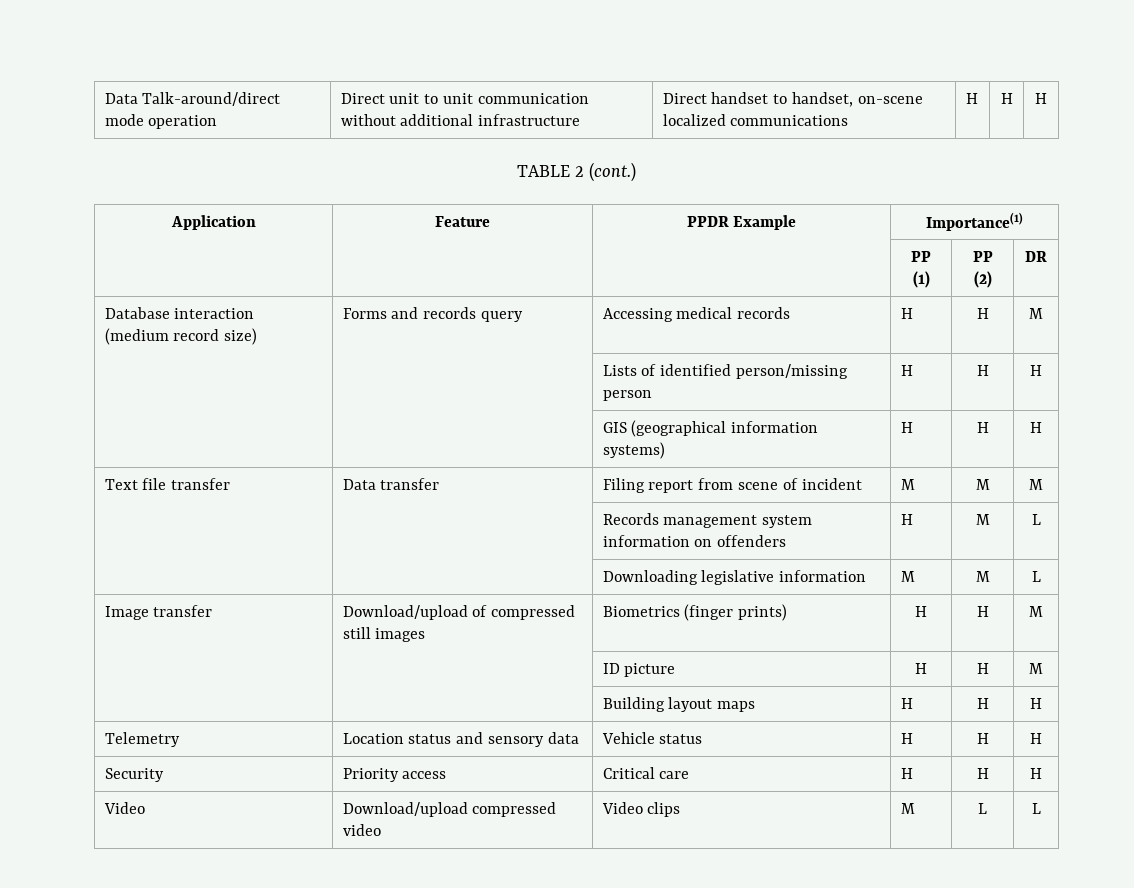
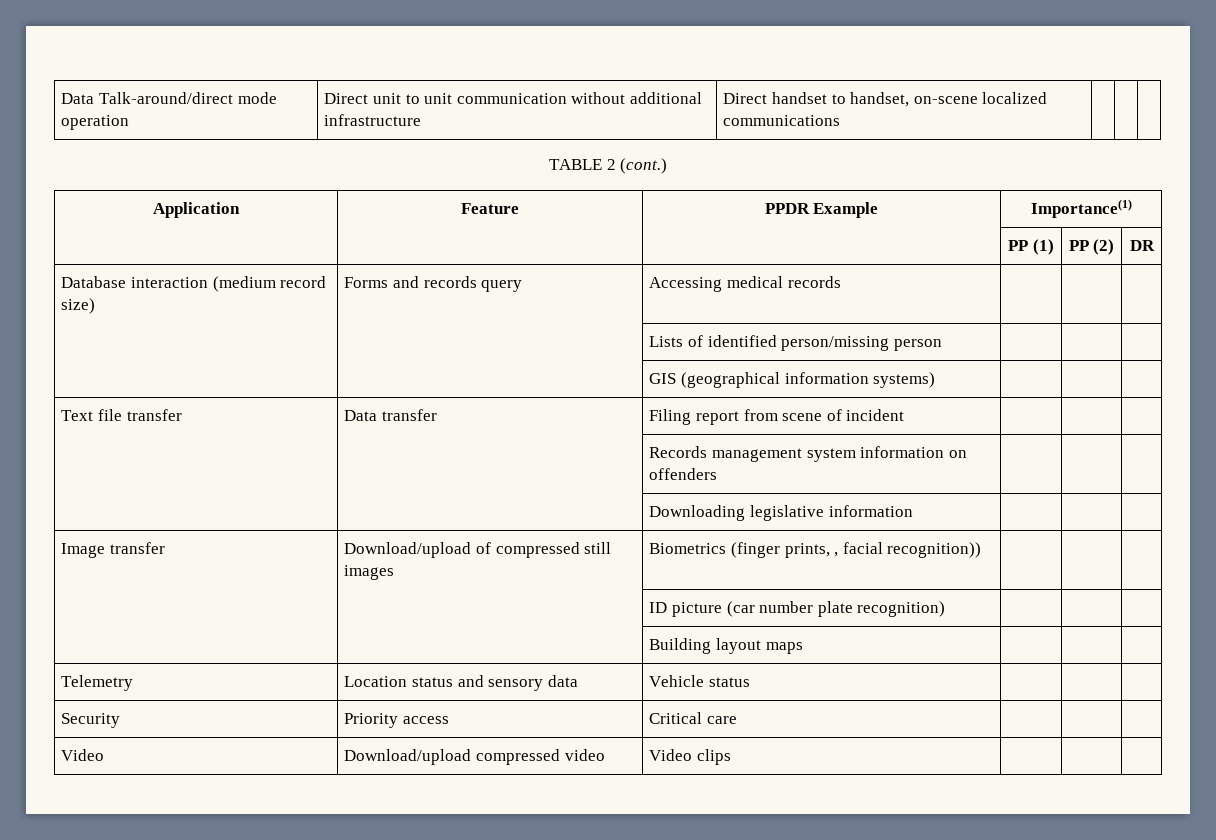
[965,93,978,104] [1000,93,1013,104] [1035,93,1047,104] H | H | H -> (841, 120) | |
[900,308,913,319] [976,308,989,319] [1029,308,1043,319] H | H | M -> (841, 282) | |
[900,365,913,376] [976,365,989,376] [1030,365,1042,376] H | H | H -> (942, 345) | |
[900,422,913,433] [976,422,989,433] [1030,422,1042,433] H | H | H -> (936, 380) | |
[900,479,915,490] [975,479,990,490] [1029,479,1043,490] M | M | M -> (905, 415) | |
[900,514,913,525] [975,514,990,525] [1031,514,1041,525] H | M | L -> (718, 474) | |
[900,571,915,582] [975,571,990,582] [1031,571,1041,582] M | M | L -> (913, 511) | |
[738,604,788,621] [915,606,927,617] [976,606,989,617] [1029,606,1043,617] [602,663,676,677] [915,663,927,674] [976,663,989,674] [1029,663,1043,674] prints) | H | H | M // | | ID picture | H | H | M -> [784,542,982,558] [649,601,946,617] prints, , facial recognition)) | | | // | | ID picture (car number plate recognition) | | |
[900,698,913,709] [976,698,989,709] [1030,698,1042,709] H | H | H -> (803, 648) | |
[900,733,913,744] [976,733,989,744] [1030,733,1042,744] H | H | H -> (750, 682) | |
[900,768,913,779] [976,768,989,779] [1030,768,1042,779] H | H | H -> (737, 720) | |
[900,803,915,814] [978,803,987,814] [1031,803,1041,814] M | L | L -> (731, 757) | |

